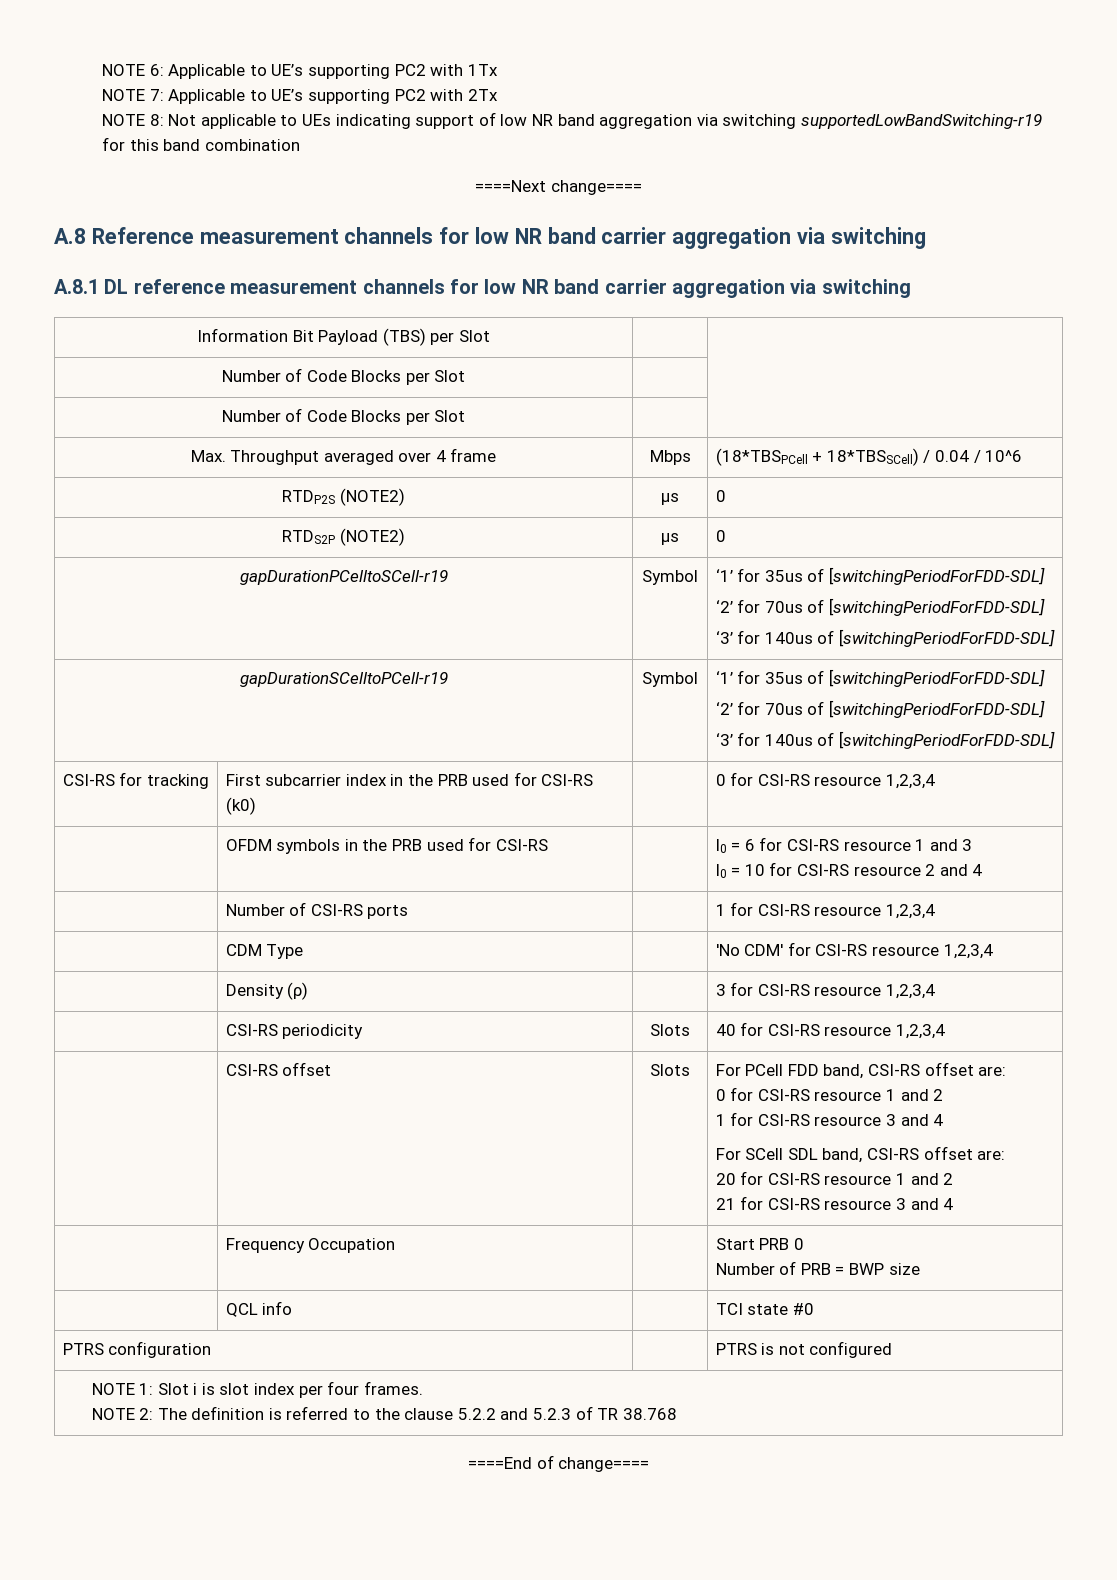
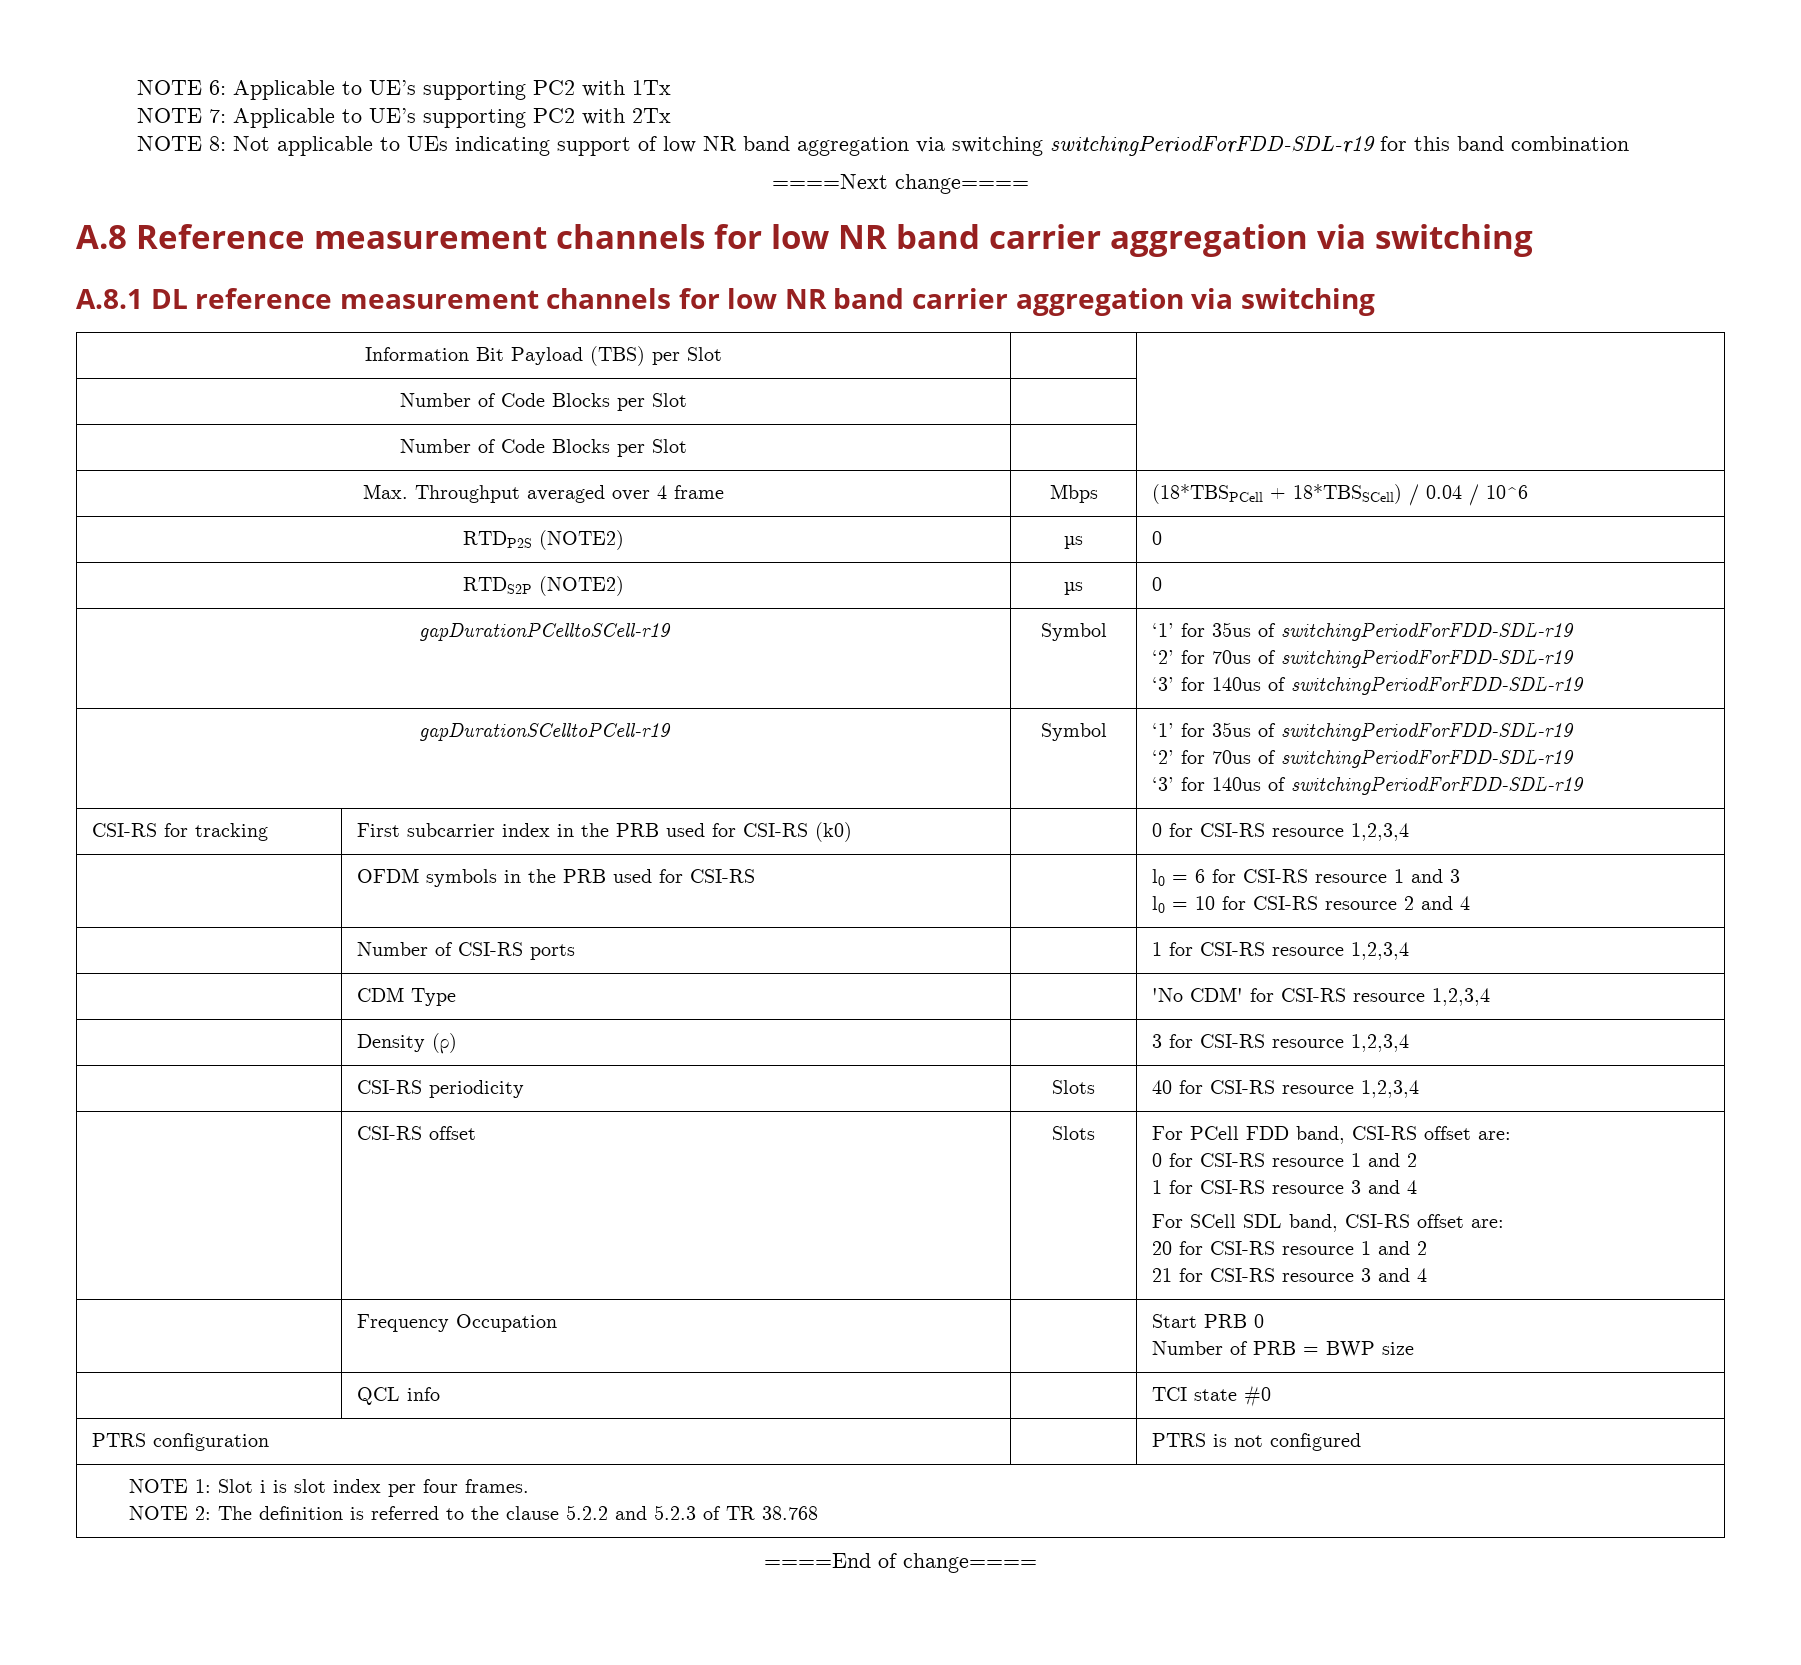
[800,114,1042,129] supportedLowBandSwitching-r19 -> [1049,136,1375,156] switchingPeriodForFDD-SDL-r19
[829,567,1046,585] [715,598,1046,616] [715,629,1056,647] [switchingPeriodForFDD-SDL] // ‘2’ for 70us of [switchingPeriodForFDD-SDL] // ‘3’ for 140us of [switchingPeriodForFDD-SDL] -> [1281,622,1575,641] [1152,649,1575,668] [1152,676,1585,695] switchingPeriodForFDD-SDL-r19 // ‘2’ for 70us of switchingPeriodForFDD-SDL-r19 // ‘3’ for 140us of switchingPeriodForFDD-SDL-r19
[829,669,1046,687] [715,700,1046,718] [715,731,1056,749] [switchingPeriodForFDD-SDL] // ‘2’ for 70us of [switchingPeriodForFDD-SDL] // ‘3’ for 140us of [switchingPeriodForFDD-SDL] -> [1281,722,1575,741] [1152,749,1575,768] [1152,776,1585,795] switchingPeriodForFDD-SDL-r19 // ‘2’ for 70us of switchingPeriodForFDD-SDL-r19 // ‘3’ for 140us of switchingPeriodForFDD-SDL-r19

